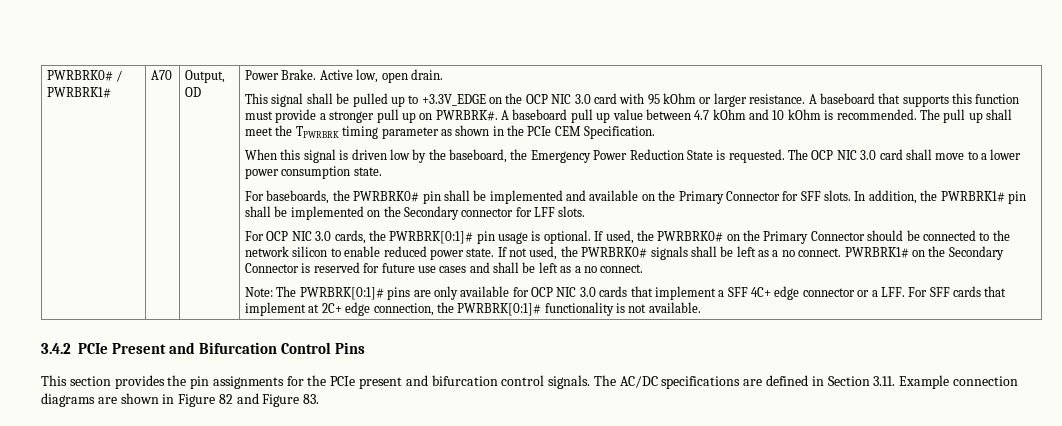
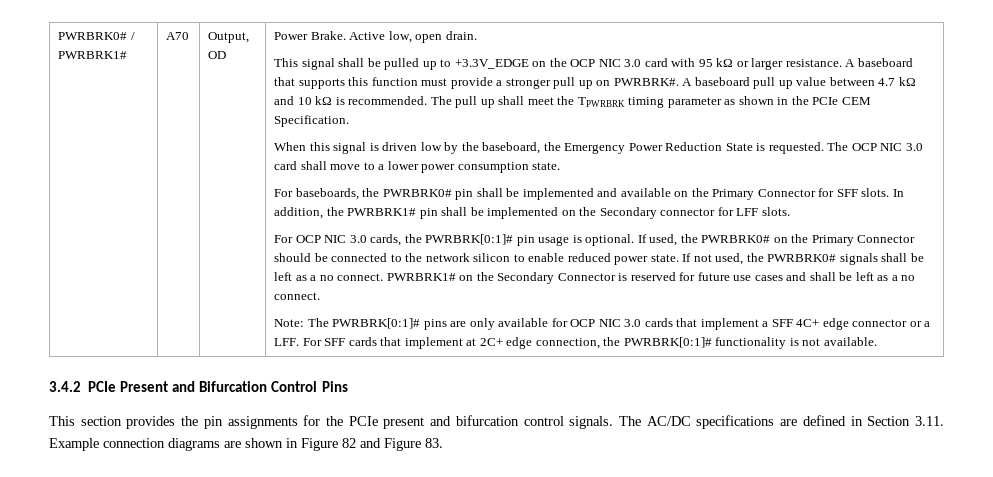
[663,93,697,104] kOhm -> [716,58,734,67] kΩ
[712,109,746,120] kOhm -> [898,77,916,86] kΩ
[787,109,821,120] kOhm -> [315,96,333,105] kΩ

